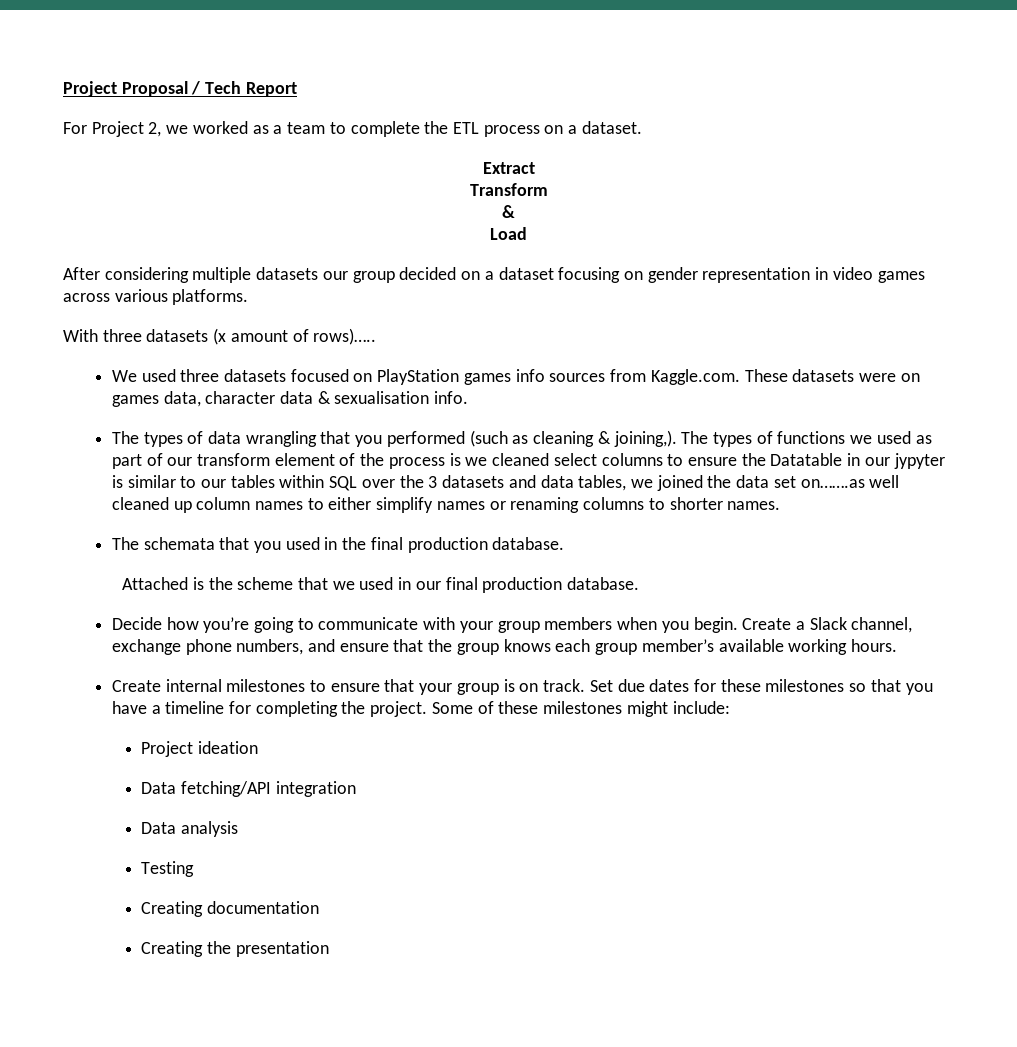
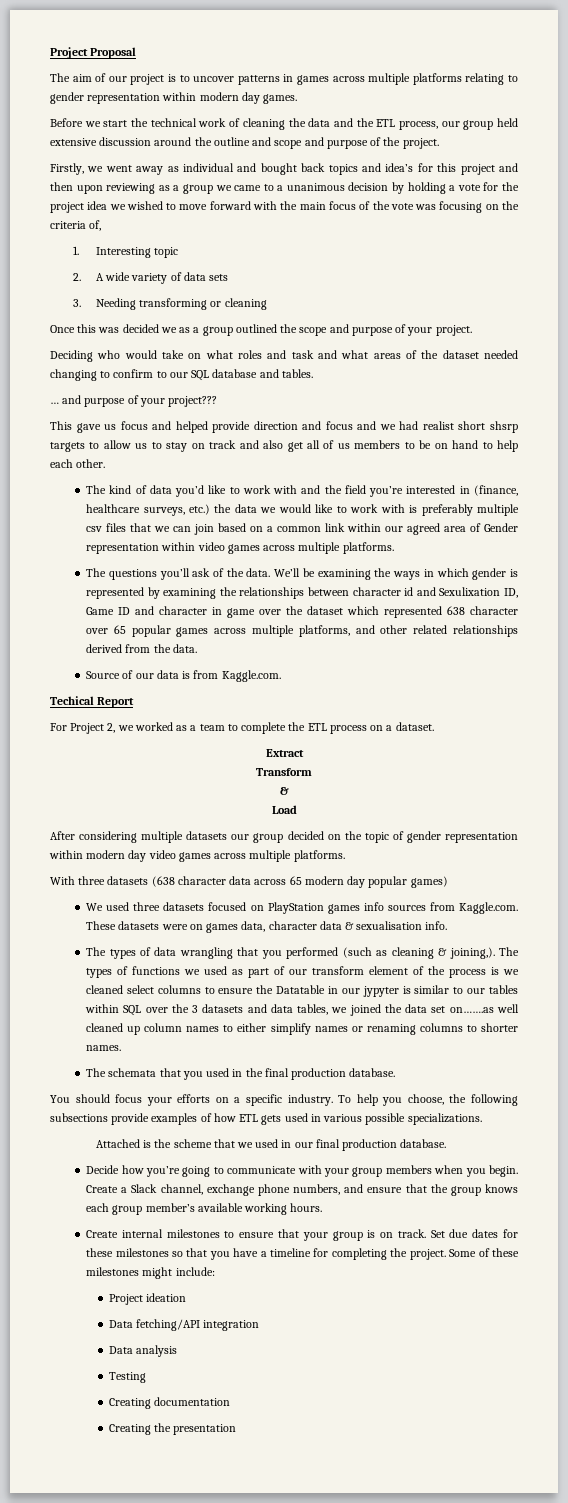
[191,81,242,95] / Tech -> [50,73,519,85] [50,92,298,104] [50,118,518,130] [50,137,439,149] [50,163,518,175] [50,182,519,194] [50,201,520,213] [50,220,102,231] [72,246,179,258] [72,272,228,284] [72,298,267,310] [50,324,472,336] [50,350,518,362] [50,369,313,381] [50,395,218,407] [50,421,519,433] [50,440,518,452] [50,459,106,468] [86,485,518,497] [86,504,519,516] [86,523,518,535] [86,542,394,554] [86,568,518,580] [86,587,518,599] [86,606,518,618] [86,625,518,637] [86,644,197,653] [86,670,281,682] [50,696,94,705] // The aim of our project is to uncover patterns in games across multiple platforms relating to gender representation within modern day games. // Before we start the technical work of cleaning the data and the ETL process, our group held extensive discussion around the outline and scope and purpose of the project. // Firstly, we went away as individual and bought back topics and idea’s for this project and then upon reviewing as a group we came to a unanimous decision by holding a vote for the project idea we wished to move forward with the main focus of the vote was focusing on the criteria of, // 1. Interesting topic // 2. A wide variety of data sets // 3. Needing transforming or cleaning // Once this was decided we as a group outlined the scope and purpose of your project. // Deciding who would take on what roles and task and what areas of the dataset needed changing to confirm to our SQL database and tables. // … and purpose of your project??? // This gave us focus and helped provide direction and focus and we had realist short shsrp targets to allow us to stay on track and also get all of us members to be on hand to help each other. // The kind of data you’d like to work with and the field you’re interested in (finance, healthcare surveys, etc.) the data we would like to work with is preferably multiple csv files that we can join based on a common link within our agreed area of Gender representation within video games across multiple platforms. // The questions you’ll ask of the data. We’ll be examining the ways in which gender is represented by examining the relationships between character id and Sexulixation ID, Game ID and character in game over the dataset which represented 638 character over 65 popular games across multiple platforms, and other related relationships derived from the data. // Source of our data is from Kaggle.com. // Techical
[484,267,925,283] [63,289,168,302] a dataset focusing on gender representation in video games across various -> [344,831,518,843] [49,850,292,862] the topic of gender representation within modern day video games across multiple
[213,328,377,345] (x amount of rows)….. -> [151,876,448,888] (638 character data across 65 modern day popular games)
(565, 543) none -> [50,1094,518,1106] [50,1113,482,1125] // You should focus your efforts on a specific industry. To help you choose, the following subsections provide examples of how ETL gets used in various possible specializations.

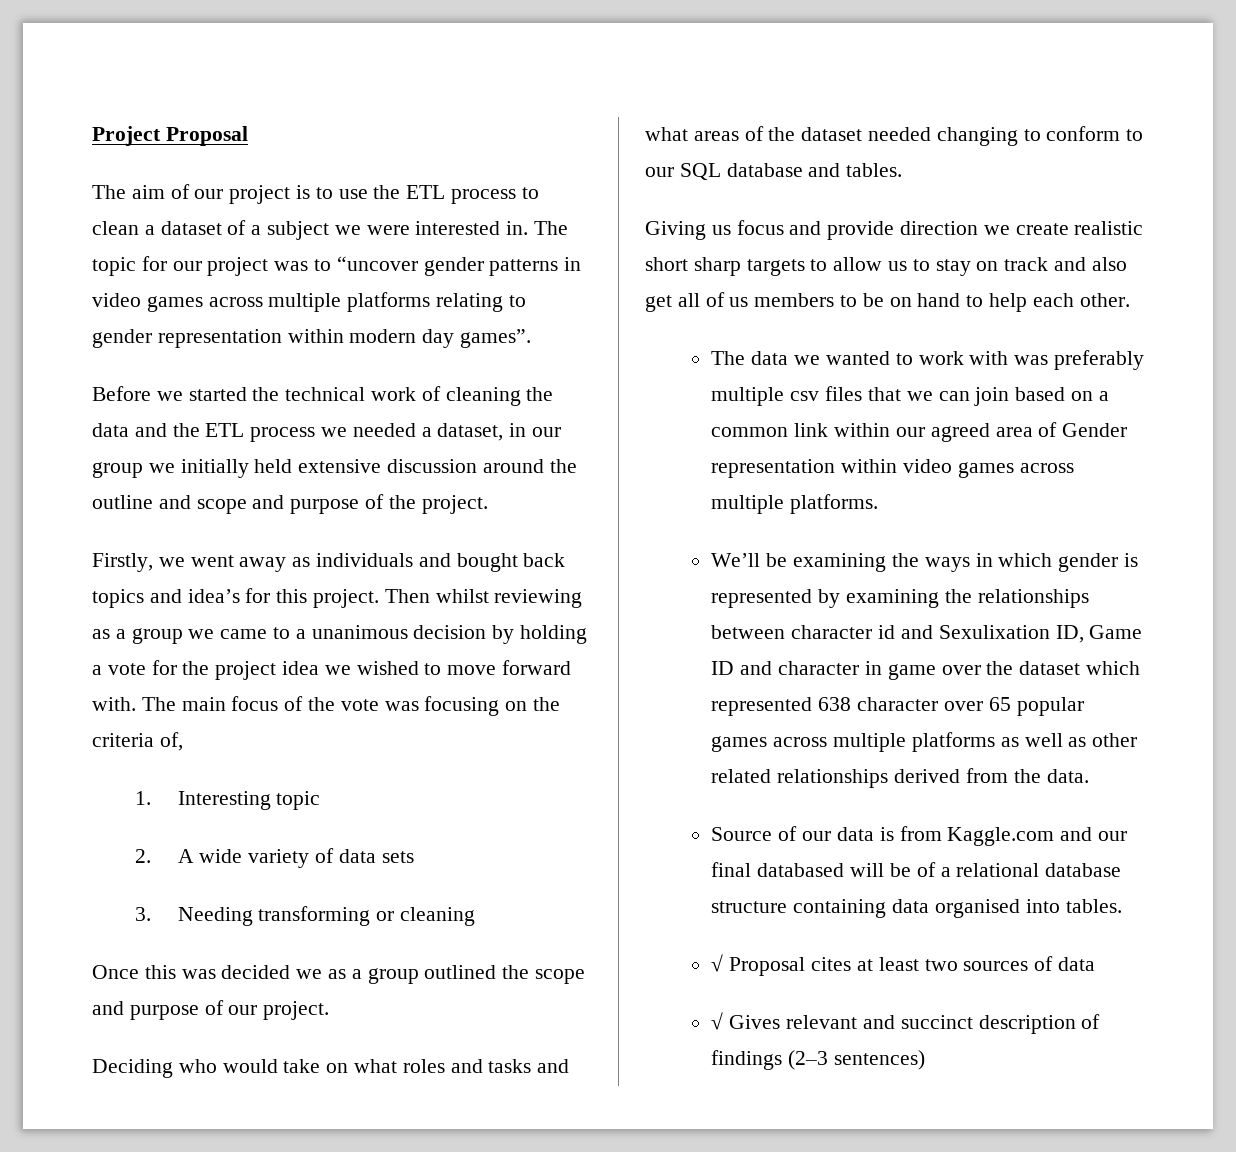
[193,76,235,82] uncover -> [338,185,539,204] [92,220,569,240] [92,256,484,276] use the ETL process to clean a dataset of a subject we were interested in. The topic for our project was to “uncover gender
(294, 78) none -> [92,293,141,307] video
[263,94,298,104] games. -> [460,329,532,348] games”.
[103,120,128,127] start -> [188,387,247,401] started
[398,120,494,130] process, our group -> [250,423,562,442] [92,459,249,478] process we needed a dataset, in our group we initially
[183,163,234,172] individual -> [316,553,414,567] individuals
[460,163,518,175] [50,182,103,194] project and then upon -> [313,589,489,608] project. Then whilst
[253,201,298,210] with the -> [92,697,176,711] with. The
[407,327,433,336] your -> [228,1005,258,1015] our
[291,350,314,359] task -> [488,1059,532,1073] tasks
[113,369,154,378] confirm -> [1046,126,1121,141] conform
[50,395,218,407] [50,421,101,433] … and purpose of your project??? // This gave -> [645,221,706,240] Giving
[175,421,208,433] helped -> (822, 228) none
[302,421,519,433] and focus and we had realist short shsrp -> [983,221,1144,235] [645,257,741,276] we create realistic short sharp
[109,485,518,497] [86,504,418,516] kind of data you’d like to work with and the field you’re interested in (finance, healthcare surveys, etc.) the data we would like to work with is -> [751,351,1049,365] data we wanted to work with was
[86,568,271,580] The questions you’ll ask of the data. -> (879, 504) none
[298,625,375,637] platforms, and -> [911,732,1087,752] platforms as well as
[221,670,281,682] [50,696,135,708] [50,722,434,734] [265,749,304,757] [256,768,312,776] [279,787,289,795] [271,805,297,814] [50,831,518,843] [49,850,345,862] [50,876,448,888] [86,902,518,914] [86,921,448,933] [86,947,519,959] [86,966,519,978] [86,985,519,997] [85,1004,519,1016] [86,1023,519,1035] [86,1045,122,1051] [86,1068,396,1080] [50,1094,518,1106] [50,1113,482,1125] [95,1139,447,1151] [86,1165,518,1177] [86,1184,518,1196] [86,1203,323,1215] [86,1229,518,1241] [86,1248,519,1260] [86,1267,215,1279] [108,1293,187,1305] [108,1319,260,1331] [108,1345,178,1357] [108,1372,146,1383] [108,1397,231,1409] [108,1423,237,1435] Kaggle.com. // Techical Report // For Project 2, we worked as a team to complete the ETL process on a dataset. // Extract // Transform // & // Load // After considering multiple datasets our group decided on the topic of gender representation within modern day video games across multiple platforms. // With three datasets (638 character data across 65 modern day popular games) // We used three datasets focused on PlayStation games info sources from Kaggle.com. These datasets were on games data, character data & sexualisation info. // The types of data wrangling that you performed (such as cleaning & joining,). The types of functions we used as part of our transform element of the process is we cleaned select columns to ensure the Datatable in our jypyter is similar to our tables within SQL over the 3 datasets and data tables, we joined the data set on…….as well cleaned up column names to either simplify names or renaming columns to shorter names. // The schemata that you used in the final production database. // You should focus your efforts on a specific industry. To help you choose, the following subsections provide examples of how ETL gets used in various possible specializations. // Attached is the scheme that we used in our final production database. // Decide how you’re going to communicate with your group members when you begin. Create a Slack channel, exchange phone numbers, and ensure that the group knows each group member’s available working hours. // Create internal milestones to ensure that your group is on track. Set due dates for these milestones so that you have a timeline for completing the project. Some of these milestones might include: // Project ideation // Data fetching/API integration // Data analysis // Testing // Creating documentation // Creating the presentation -> [947,827,1127,846] [711,862,1122,877] [711,899,1122,918] [711,954,1095,976] [711,1012,1101,1034] [711,1050,926,1070] Kaggle.com and our final databased will be of a relational database structure containing data organised into tables. // √ Proposal cites at least two sources of data // √ Gives relevant and succinct description of findings (2–3 sentences)

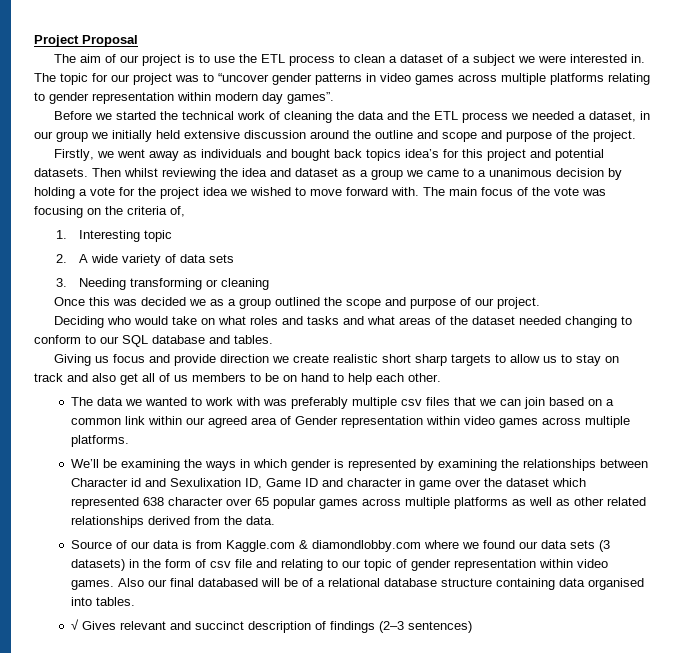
[149,589,182,603] and -> (401, 155) none
[313,589,583,608] project. Then whilst reviewing -> [486,149,604,161] [34,168,338,180] project and potential datasets. Then whilst reviewing the idea and dataset
[791,625,873,639] character -> [70,478,128,487] Character
[1060,827,1093,841] and -> [298,540,610,552] [70,559,608,571] [70,578,144,590] & diamondlobby.com where we found our data sets (3 datasets) in the form of csv file and relating to our topic of gender representation within video games. Also
[711,954,1095,976] // √ Proposal cites at least two sources of data -> (135, 601) none

